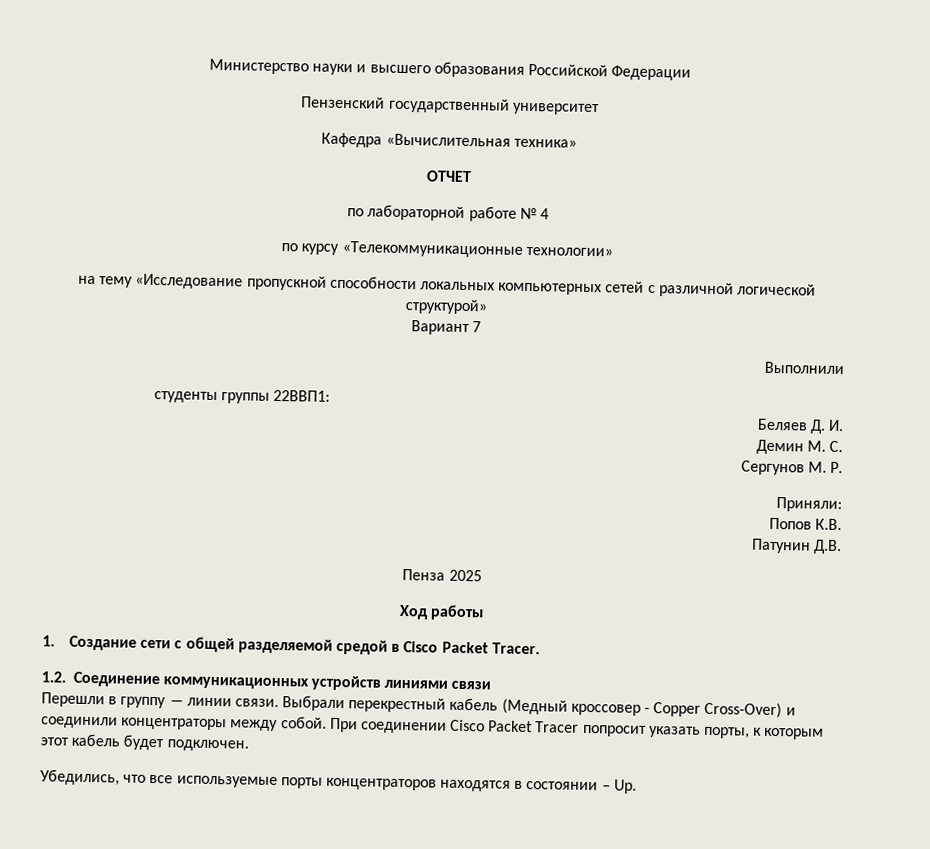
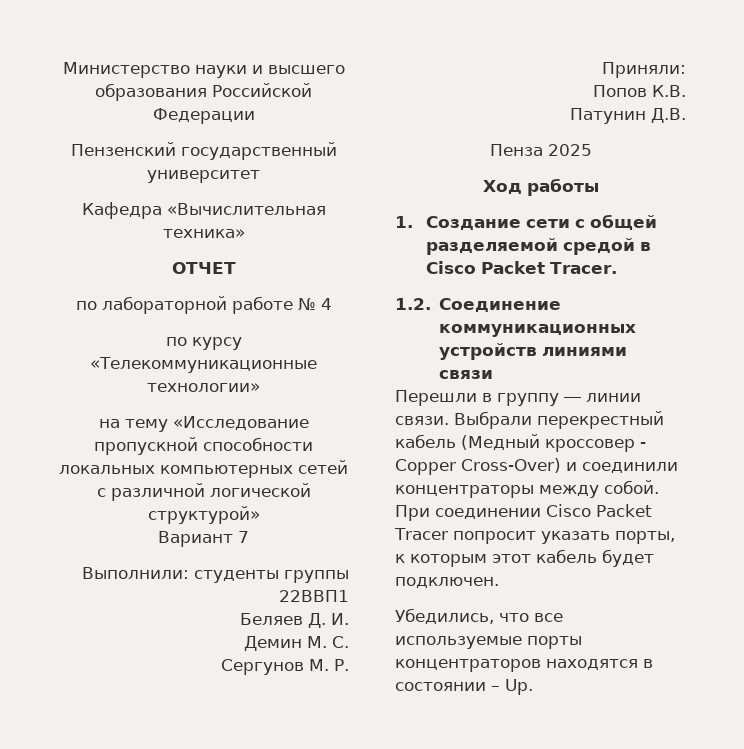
[764,361,845,375] Выполнили // -> [82,567,189,579] Выполнили:
[273,389,331,402] 22ВВП1: -> [279,590,349,602] 22ВВП1

